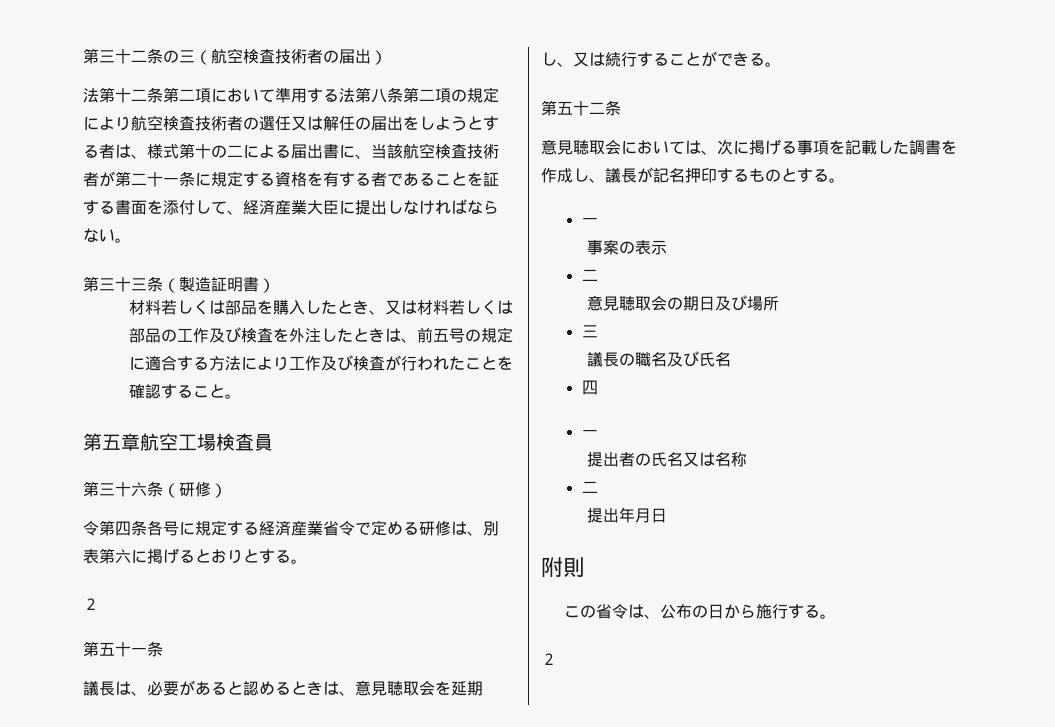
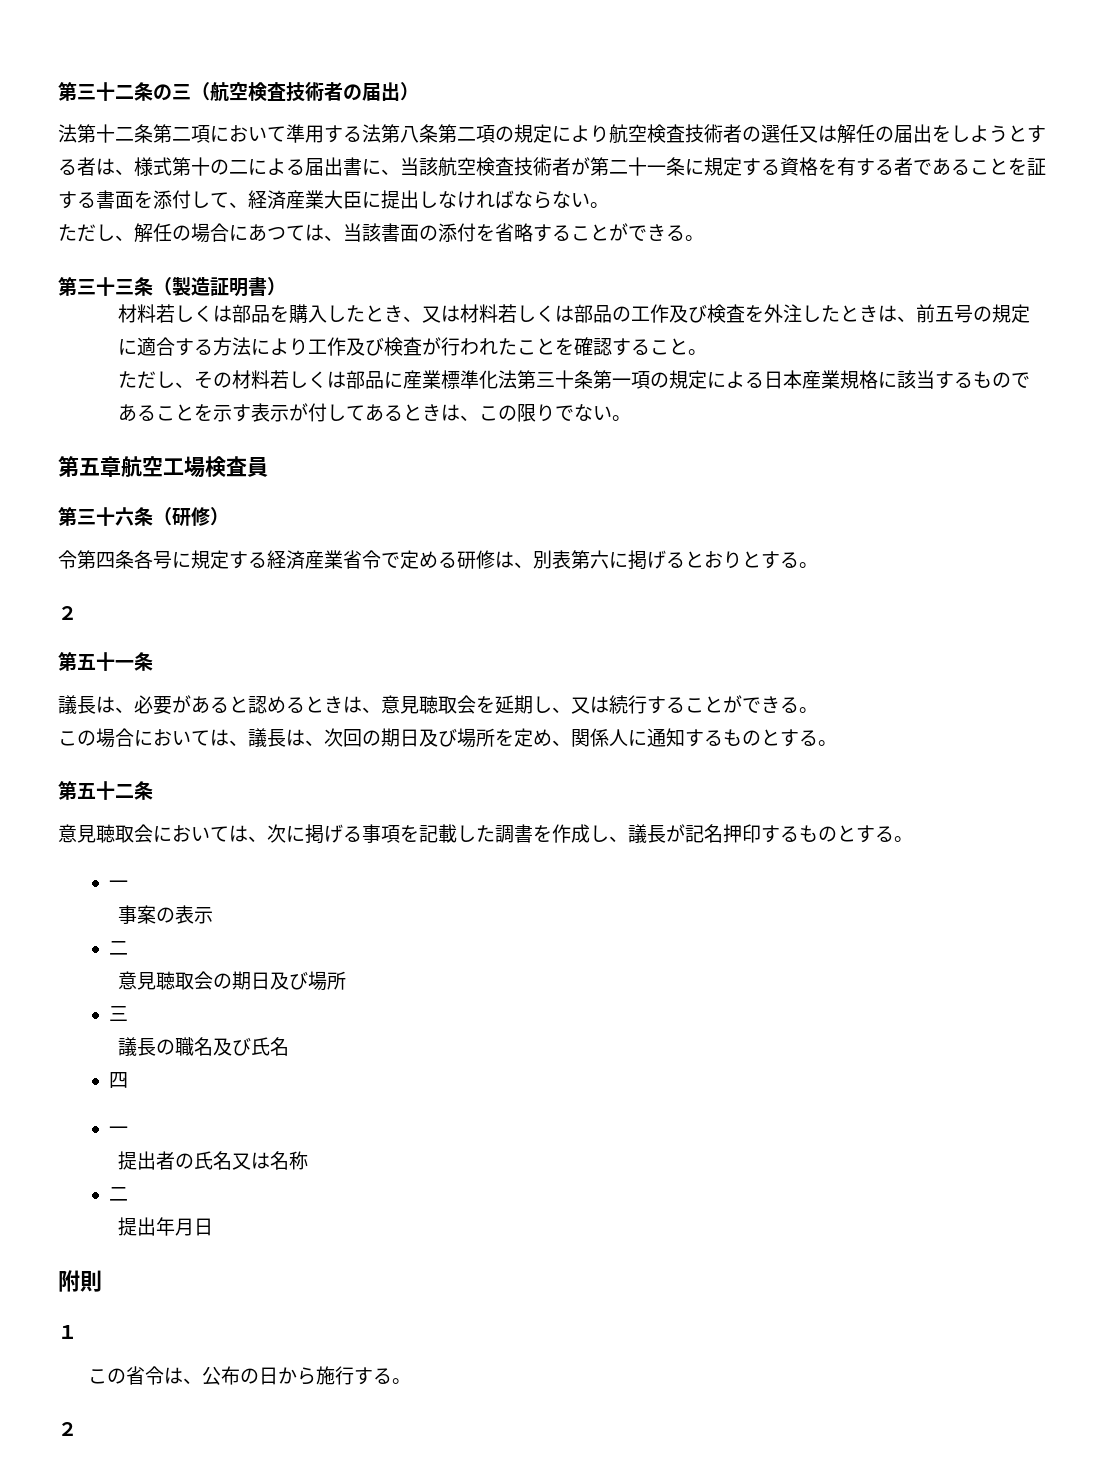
(131, 240) none -> [58,223,704,243] // ただし、解任の場合にあつては、当該書面の添付を省略することができる。
(241, 396) none -> [117,370,1030,389] [117,403,631,422] // ただし、その材料若しくは部品に産業標準化法第三十条第一項の規定による日本産業規格に該当するものであることを示す表示が付してあるときは、この限りでない。
(781, 64) none -> [58,728,837,748] // この場合においては、議長は、次回の期日及び場所を定め、関係人に通知するものとする。
(585, 567) none -> [58,1325,77,1339] // １

